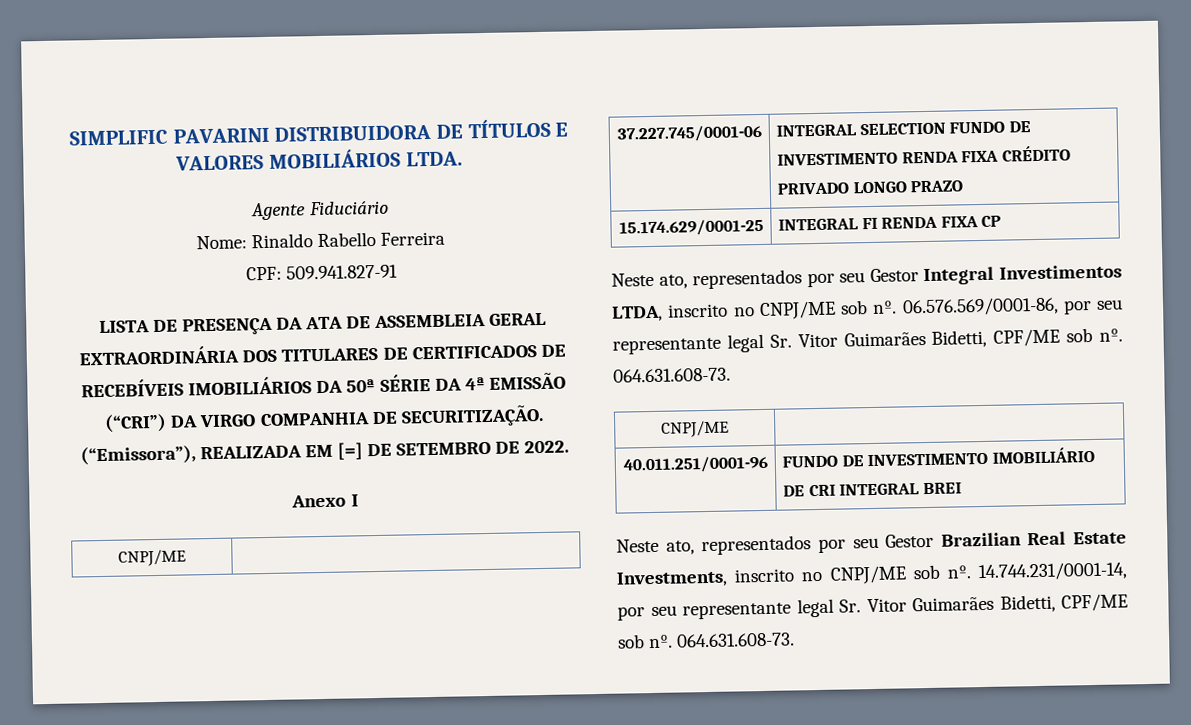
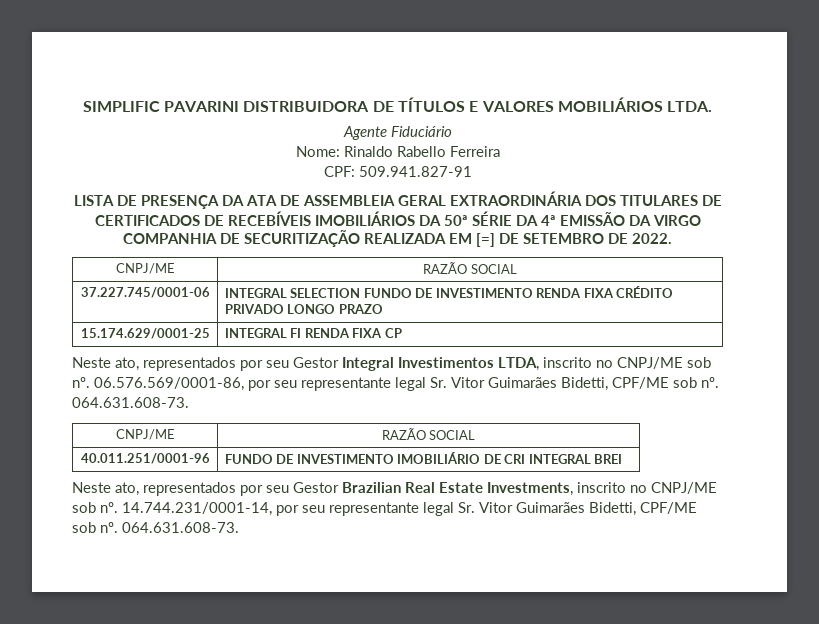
[104,413,168,433] (“CRI”) -> (625, 219) none
[400,404,544,428] [79,445,196,466] SECURITIZAÇÃO. (“Emissora”), -> [244,230,360,247] SECURITIZAÇÃO
[291,494,359,508] [118,549,186,567] // Anexo I // CNPJ/ME | -> [115,263,175,274] [423,262,517,274] // CNPJ/ME | RAZÃO SOCIAL
(729, 429) none -> [381,428,476,440] RAZÃO SOCIAL

